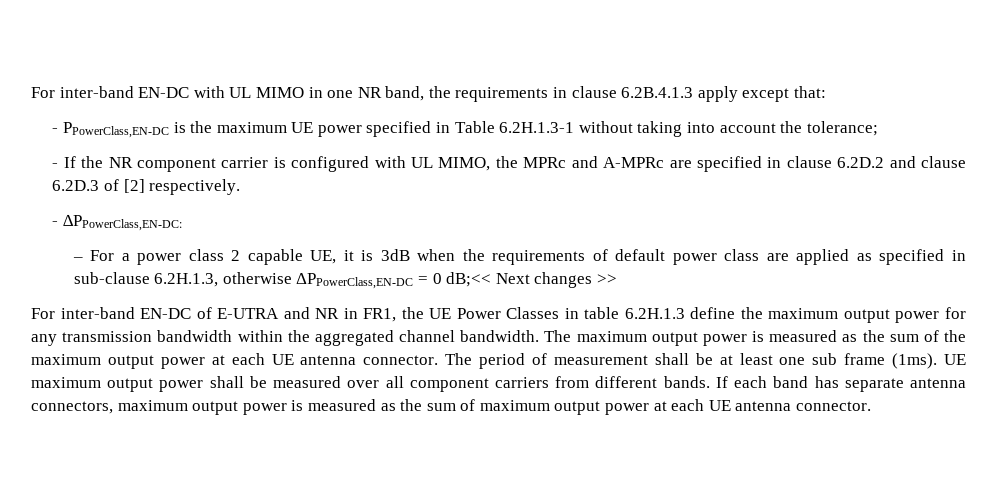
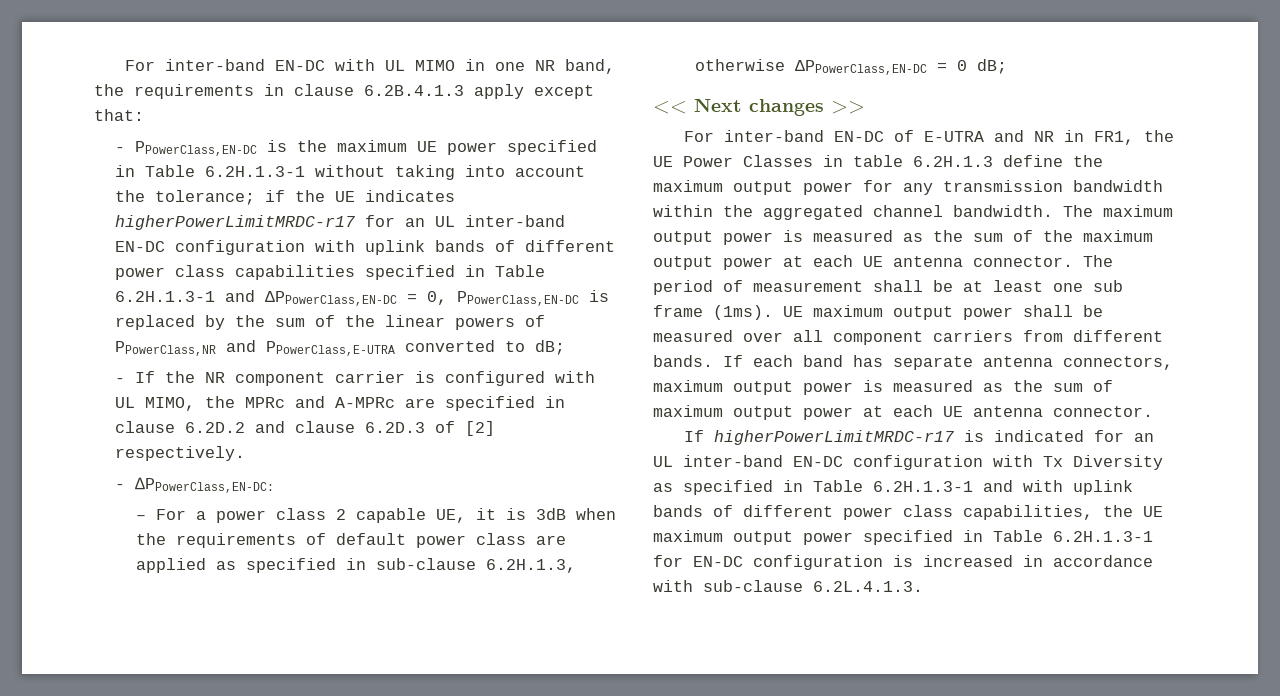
(878, 128) none -> [264,190,455,202] [114,215,565,230] [114,240,615,255] [114,265,545,280] [114,290,609,306] [114,315,545,330] [114,340,565,356] if the UE indicates higherPowerLimitMRDC-r17 for an UL inter-band EN-DC configuration with uplink bands of different power class capabilities specified in Table 6.2H.1.3-1 and ΔPPowerClass,EN-DC = 0, PPowerClass,EN-DC is replaced by the sum of the linear powers of PPowerClass,NR and PPowerClass,E-UTRA converted to dB;
[446,272,492,287] dB;<< -> [976,59,1007,74] [653,101,687,114] dB; // <<
(872, 406) none -> [683,430,1154,445] [653,455,1163,470] [653,480,1133,495] [653,505,1163,520] [653,530,1153,545] [653,555,1153,570] [653,580,923,592] // If higherPowerLimitMRDC-r17 is indicated for an UL inter-band EN-DC configuration with Tx Diversity as specified in Table 6.2H.1.3-1 and with uplink bands of different power class capabilities, the UE maximum output power specified in Table 6.2H.1.3-1 for EN-DC configuration is increased in accordance with sub-clause 6.2L.4.1.3.

